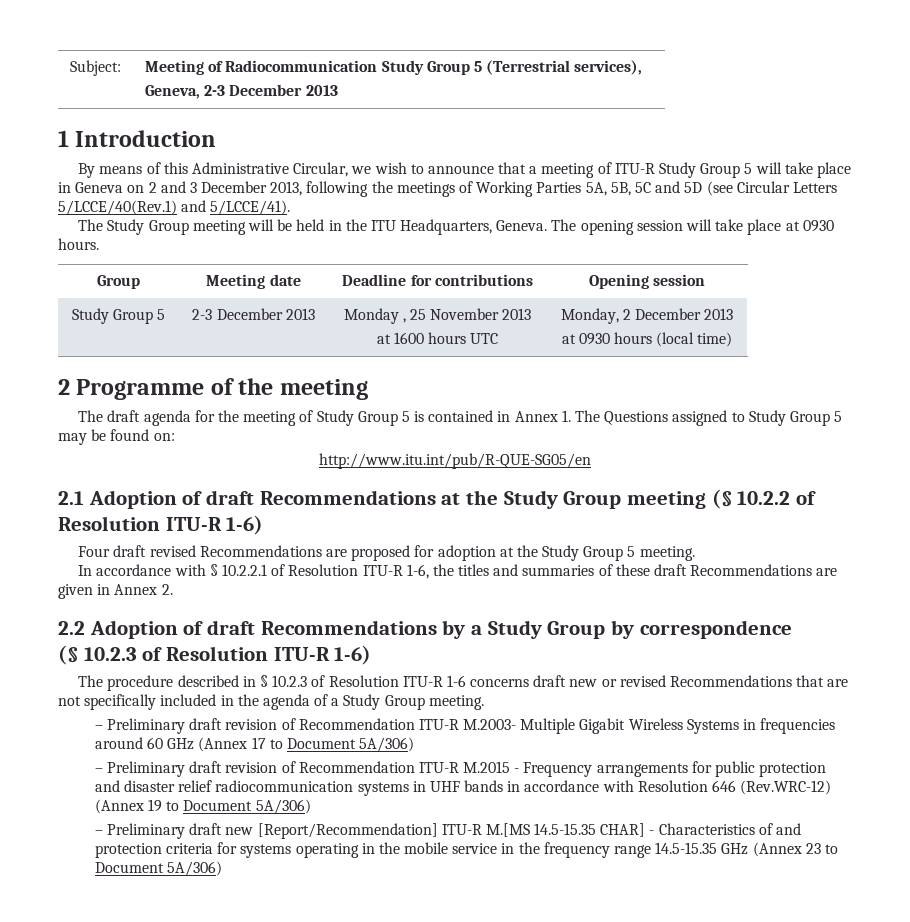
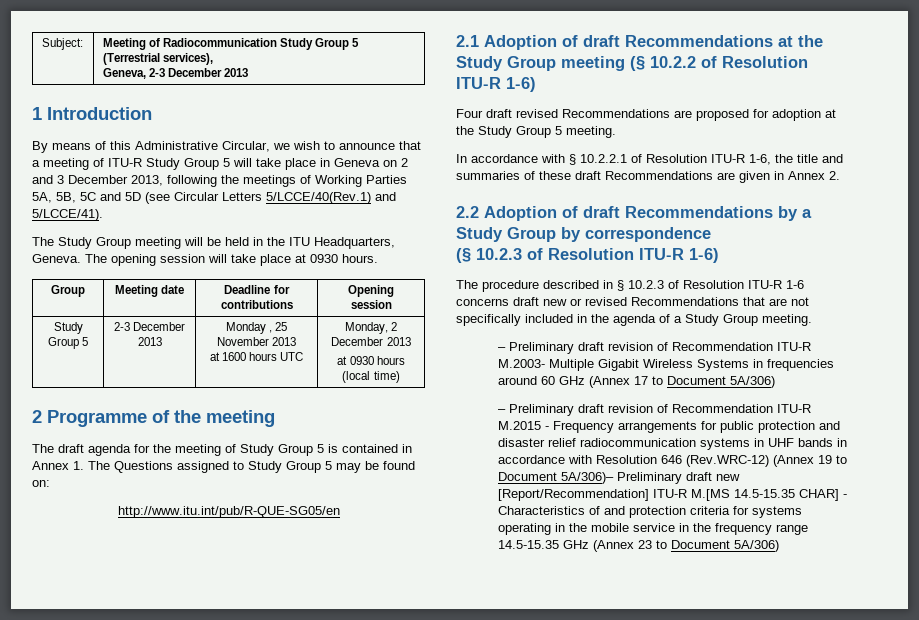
[458,564,490,576] titles -> [797,154,818,163] title
[255,799,311,814] [94,830,103,835] 5A/306) // – -> [560,472,614,484] 5A/306)–

